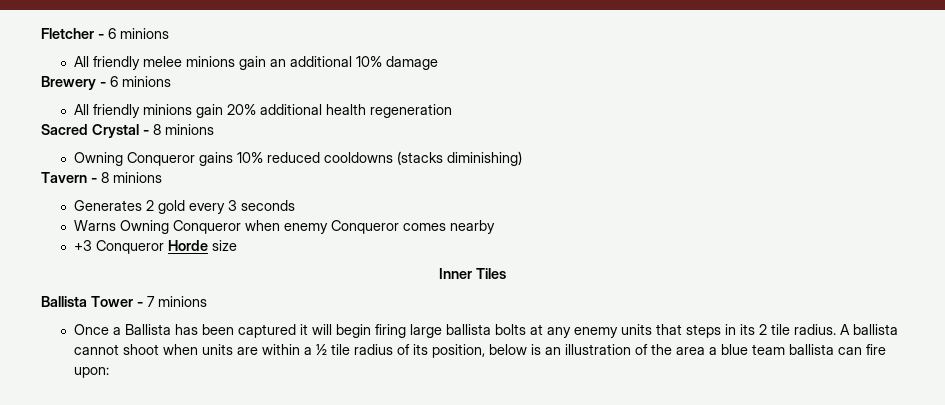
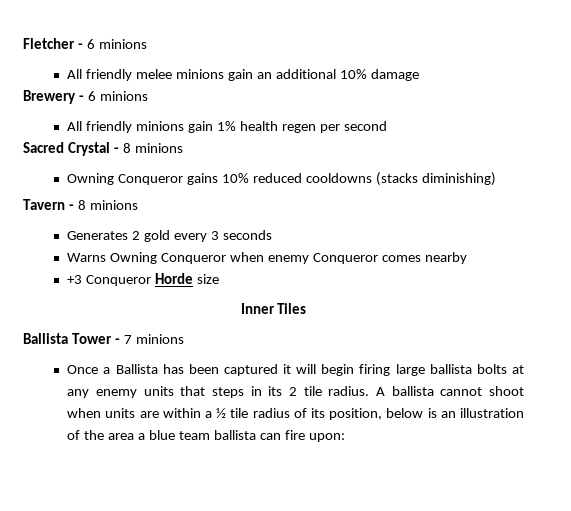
[227,104,453,118] 20% additional health regeneration -> [216,121,387,133] 1% health regen per second

